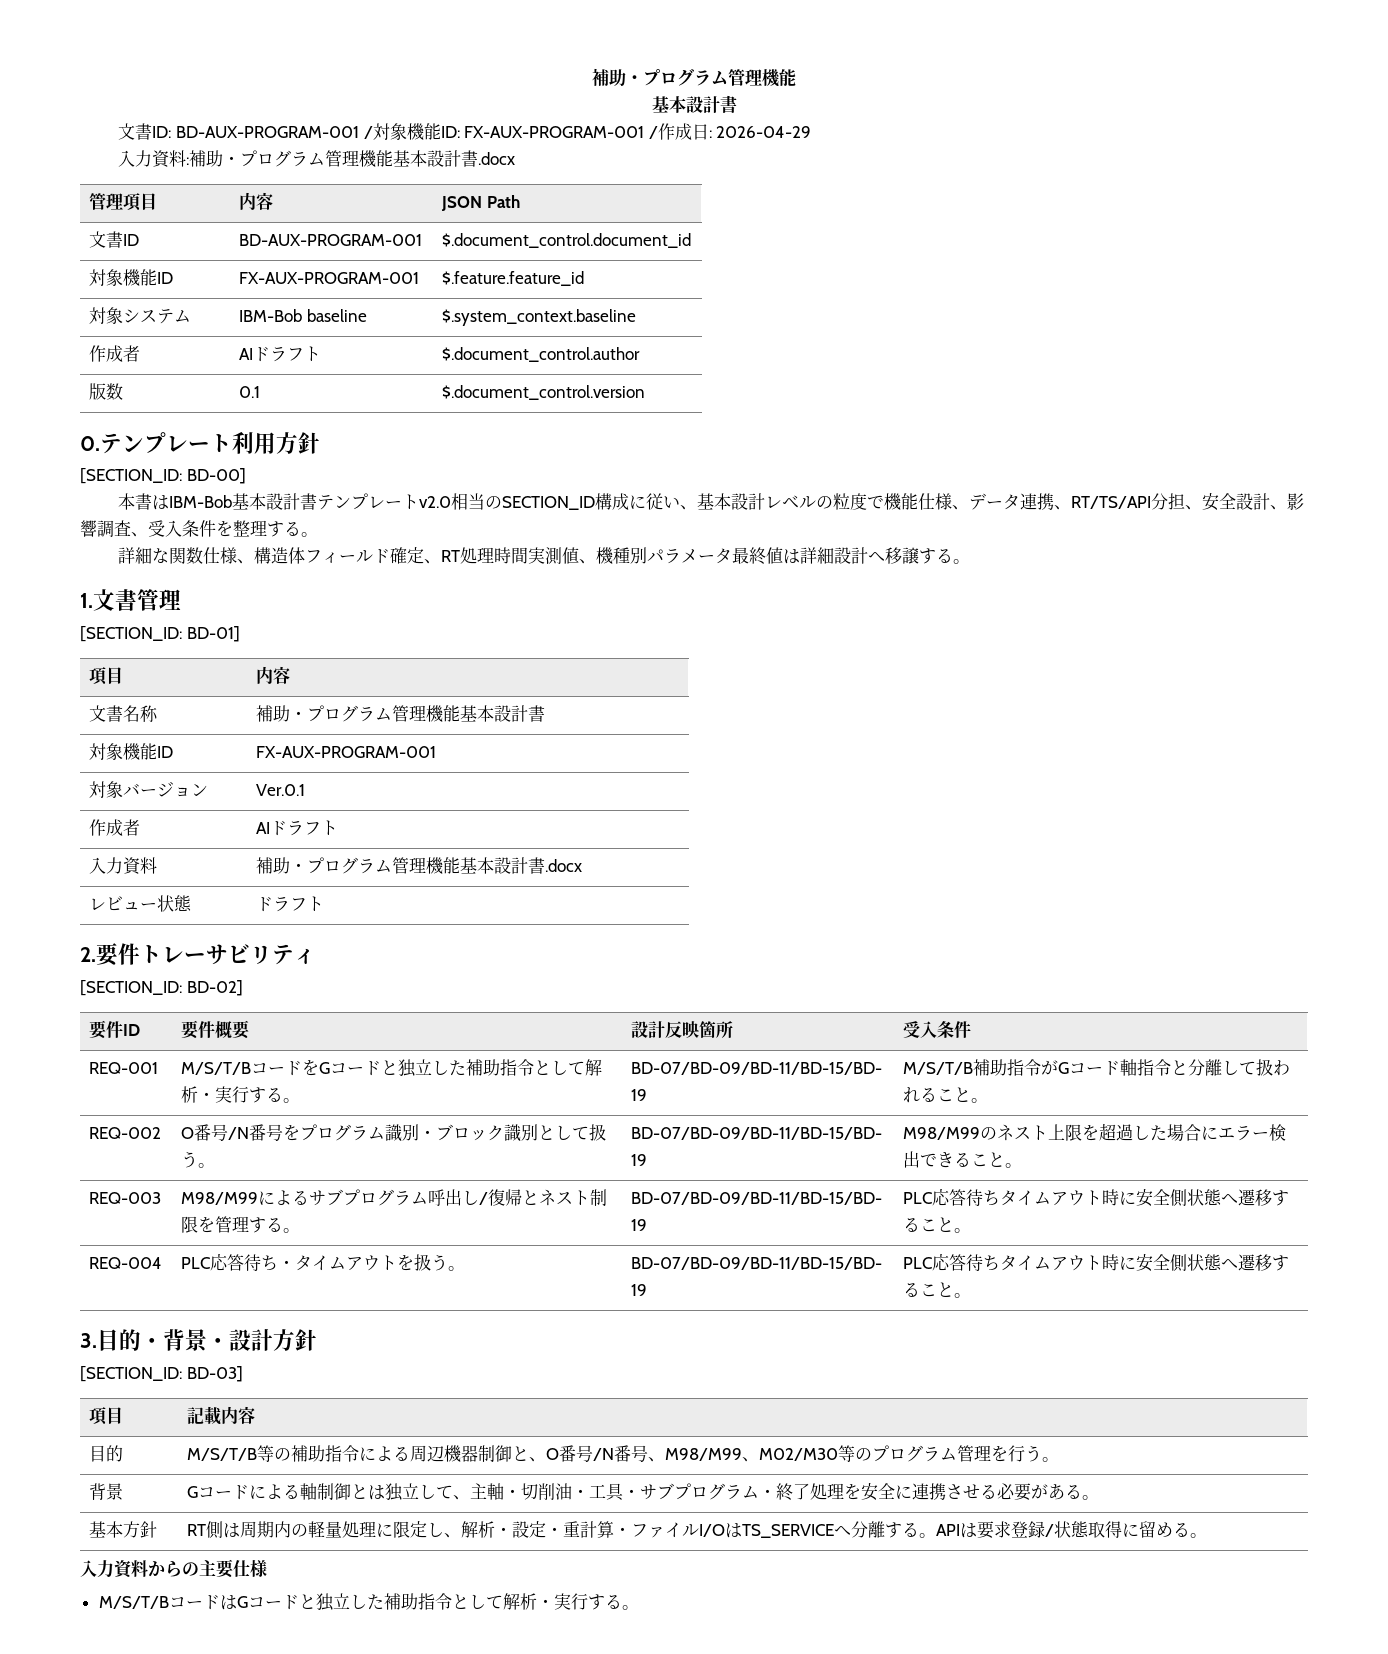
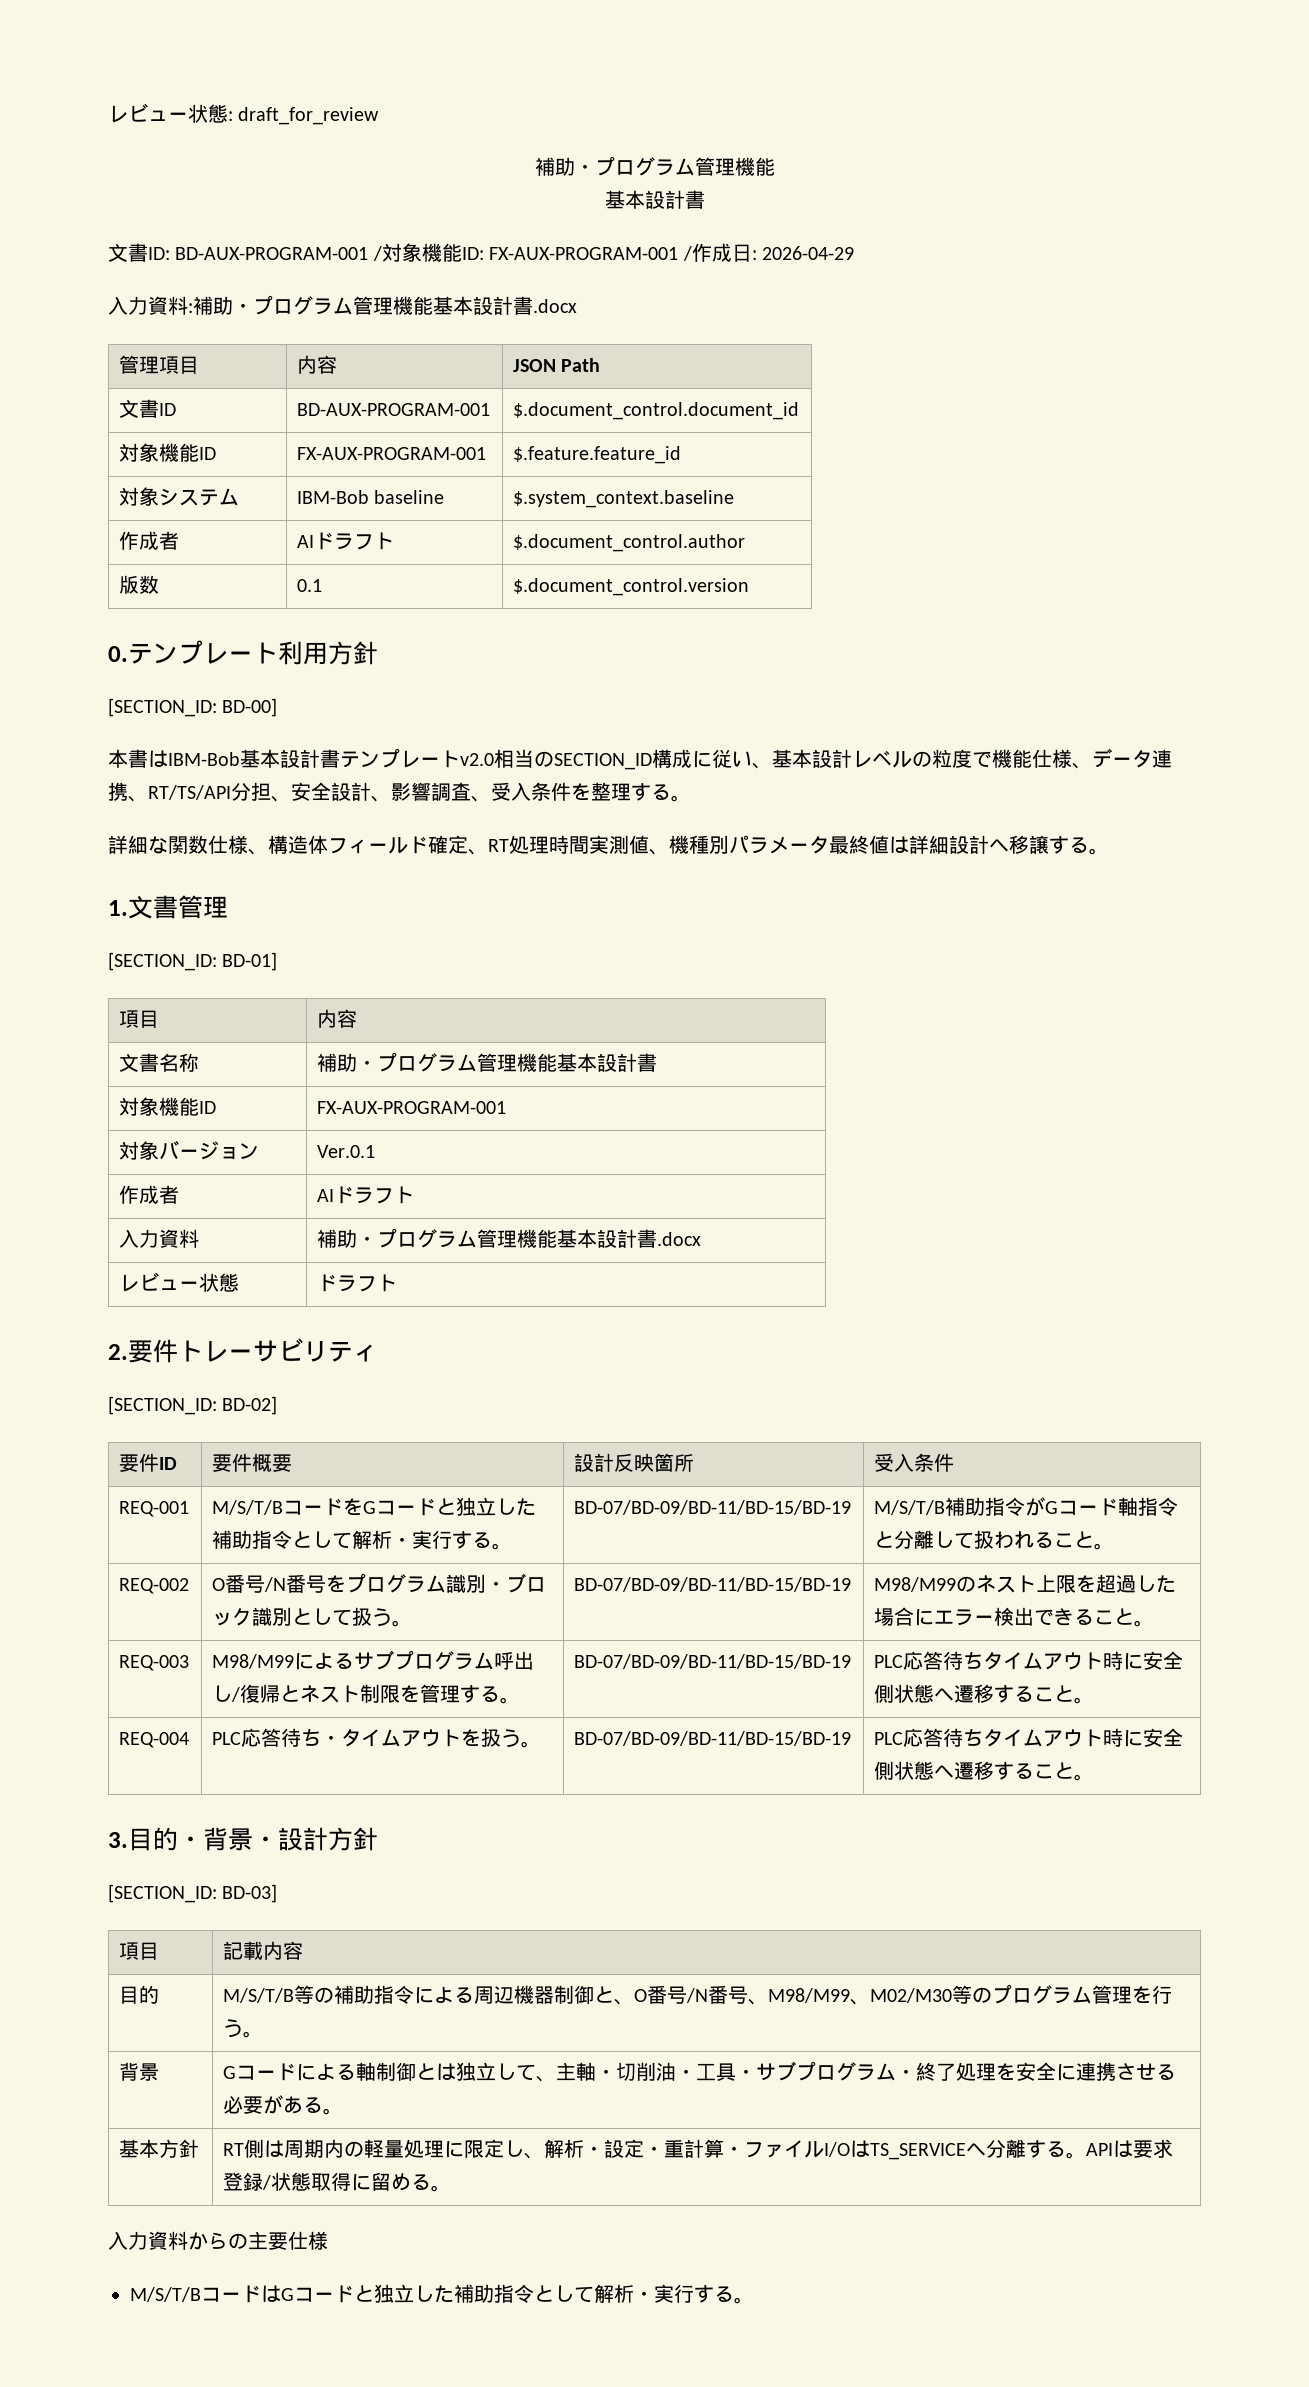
(592, 77) none -> [108,103,380,125] レビュー状態: draft_for_review //

